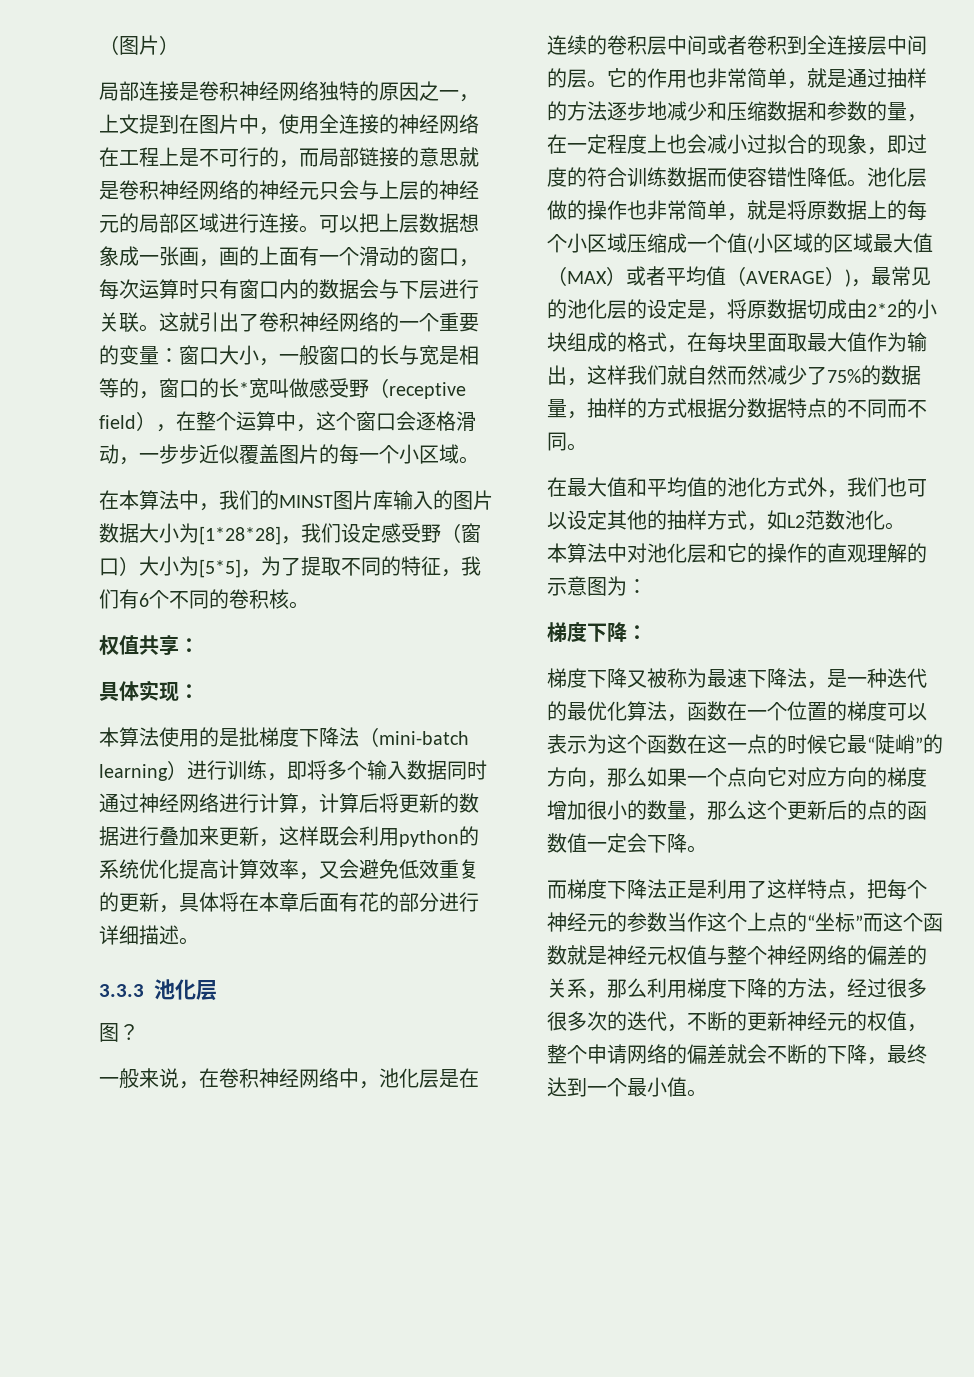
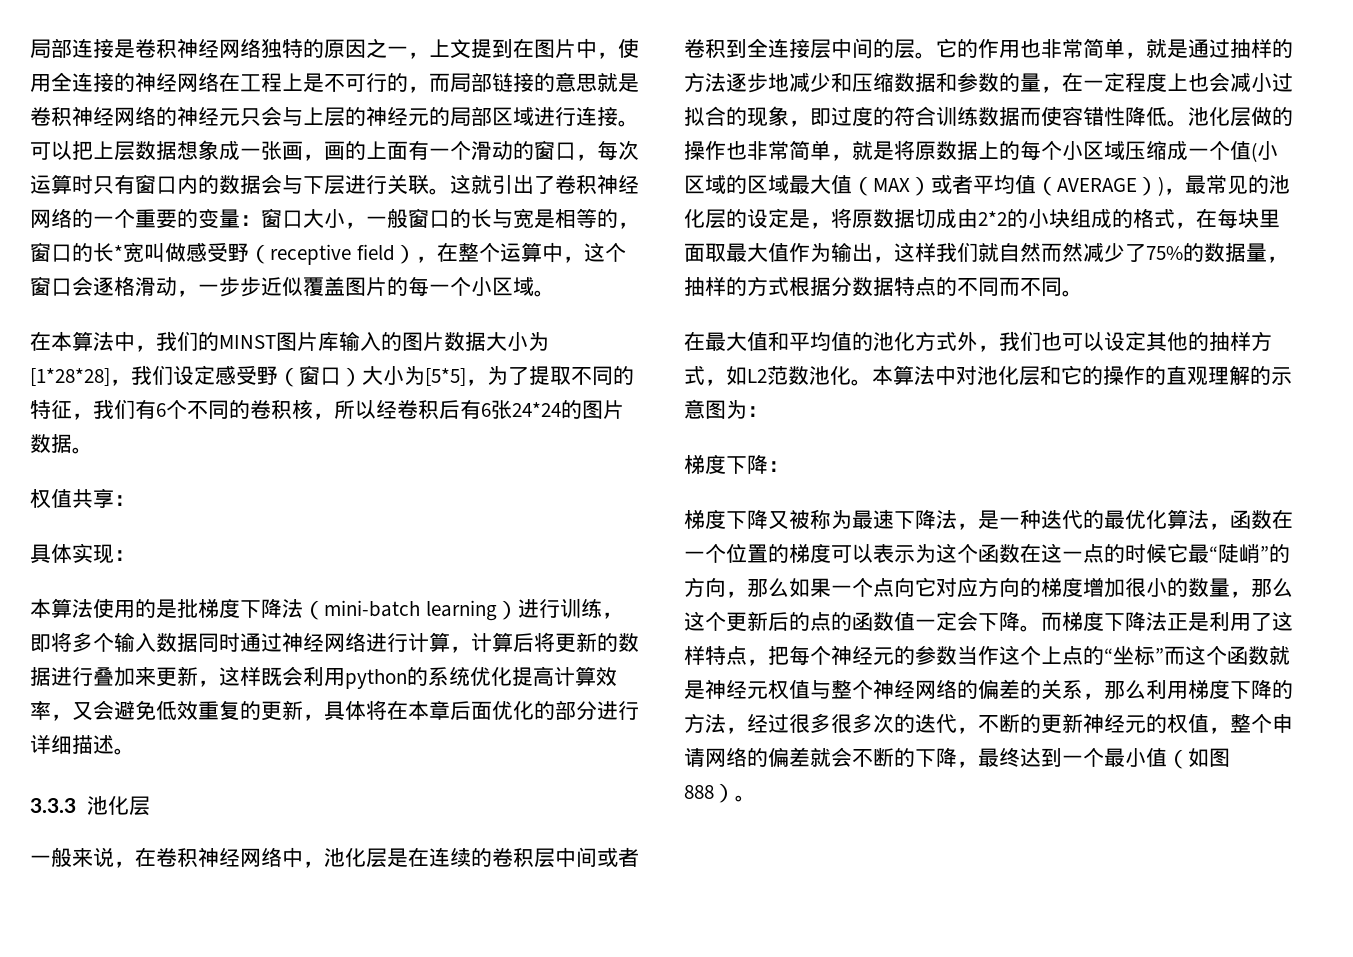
[99,35,179,55] （图片） // -> (30, 48) none
(289, 599) none -> [313,399,624,420] [30,434,72,453] ，所以经卷积后有6张24*24的图片数据
[339,892,379,912] 有花 -> [492,701,534,720] 优化
[99,1023,139,1042] // 图？ -> (150, 806) none
(905, 526) // -> (872, 382) none
(707, 849) // -> (1041, 628) none
(687, 1087) none -> [1167,748,1230,769] [684,783,735,803] （如图888）

